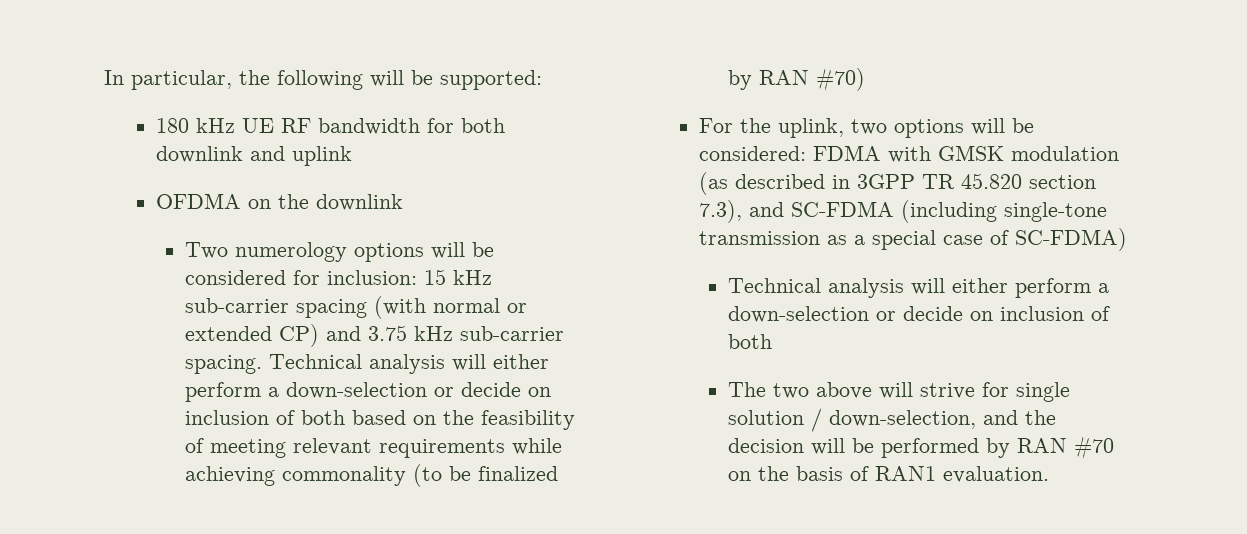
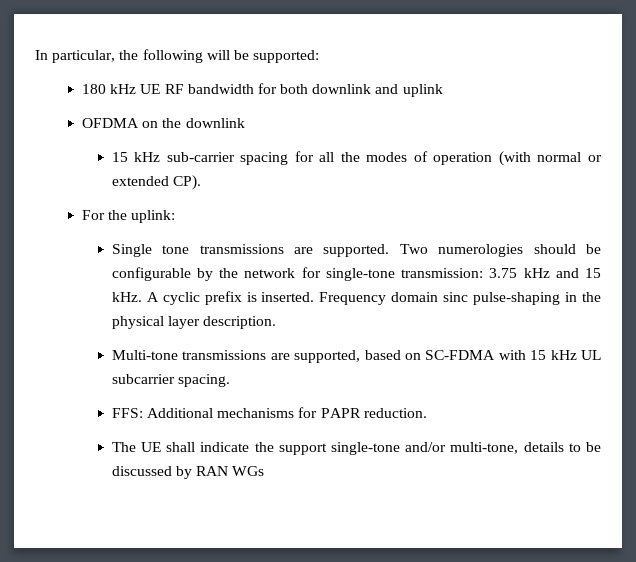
[185,242,495,262] [185,269,493,285] [185,296,528,319] [185,324,565,347] [185,354,550,374] [185,382,552,402] [185,410,576,430] [185,438,563,458] [185,464,559,487] [728,68,866,91] [699,118,1035,138] [699,145,1120,163] [699,172,1097,195] [699,200,1108,223] [699,228,1128,251] [728,278,1110,298] [728,306,1111,323] [728,334,773,349] [728,382,1071,402] [728,408,1057,432] [728,436,1115,459] [728,466,1050,483] Two numerology options will be considered for inclusion: 15 kHz sub-carrier spacing (with normal or extended CP) and 3.75 kHz sub-carrier spacing. Technical analysis will either perform a down-selection or decide on inclusion of both based on the feasibility of meeting relevant requirements while achieving commonality (to be finalized by RAN #70) // For the uplink, two options will be considered: FDMA with GMSK modulation (as described in 3GPP TR 45.820 section 7.3), and SC-FDMA (including single-tone transmission as a special case of SC-FDMA) // Technical analysis will either perform a down-selection or decide on inclusion of both // The two above will strive for single solution / down-selection, and the decision will be performed by RAN #70 on the basis of RAN1 evaluation. -> [111,151,603,166] [111,175,202,190] [81,210,176,223] [111,244,601,257] [111,267,601,281] [111,291,601,305] [111,316,277,329] [111,350,602,363] [111,374,231,387] [111,407,427,418] [111,442,601,455] [111,466,265,479] 15 kHz sub-carrier spacing for all the modes of operation (with normal or extended CP). // For the uplink: // Single tone transmissions are supported. Two numerologies should be configurable by the network for single-tone transmission: 3.75 kHz and 15 kHz. A cyclic prefix is inserted. Frequency domain sinc pulse-shaping in the physical layer description. // Multi-tone transmissions are supported, based on SC-FDMA with 15 kHz UL subcarrier spacing. // FFS: Additional mechanisms for PAPR reduction. // The UE shall indicate the support single-tone and/or multi-tone, details to be discussed by RAN WGs

